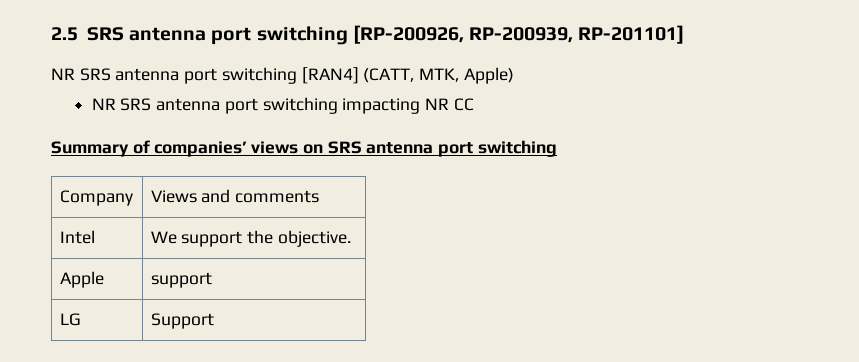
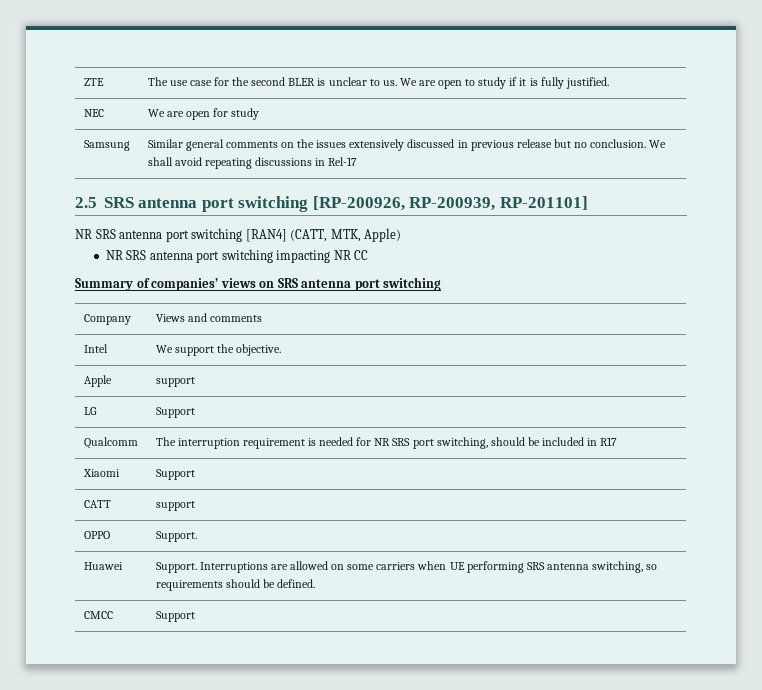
(51, 34) none -> [83,78,104,86] [147,77,609,89] [83,109,104,117] [147,108,260,120] [83,140,130,151] [147,139,667,151] [147,157,358,169] ZTE | The use case for the second BLER is unclear to us. We are open to study if it is fully justified. // NEC | We are open for study // Samsung | Similar general comments on the issues extensively discussed in previous release but no conclusion. We shall avoid repeating discussions in Rel-17 //
(214, 321) none -> [83,437,138,449] [155,437,618,449] [82,469,120,477] [155,469,195,480] [83,500,111,508] [155,501,195,511] [83,531,110,539] [155,531,197,542] [83,562,123,570] [155,561,658,573] [155,579,315,591] [83,611,113,619] [155,611,195,622] // Qualcomm | The interruption requirement is needed for NR SRS port switching, should be included in R17 // Xiaomi | Support // CATT | support // OPPO | Support. // Huawei | Support. Interruptions are allowed on some carriers when UE performing SRS antenna switching, so requirements should be defined. // CMCC | Support

